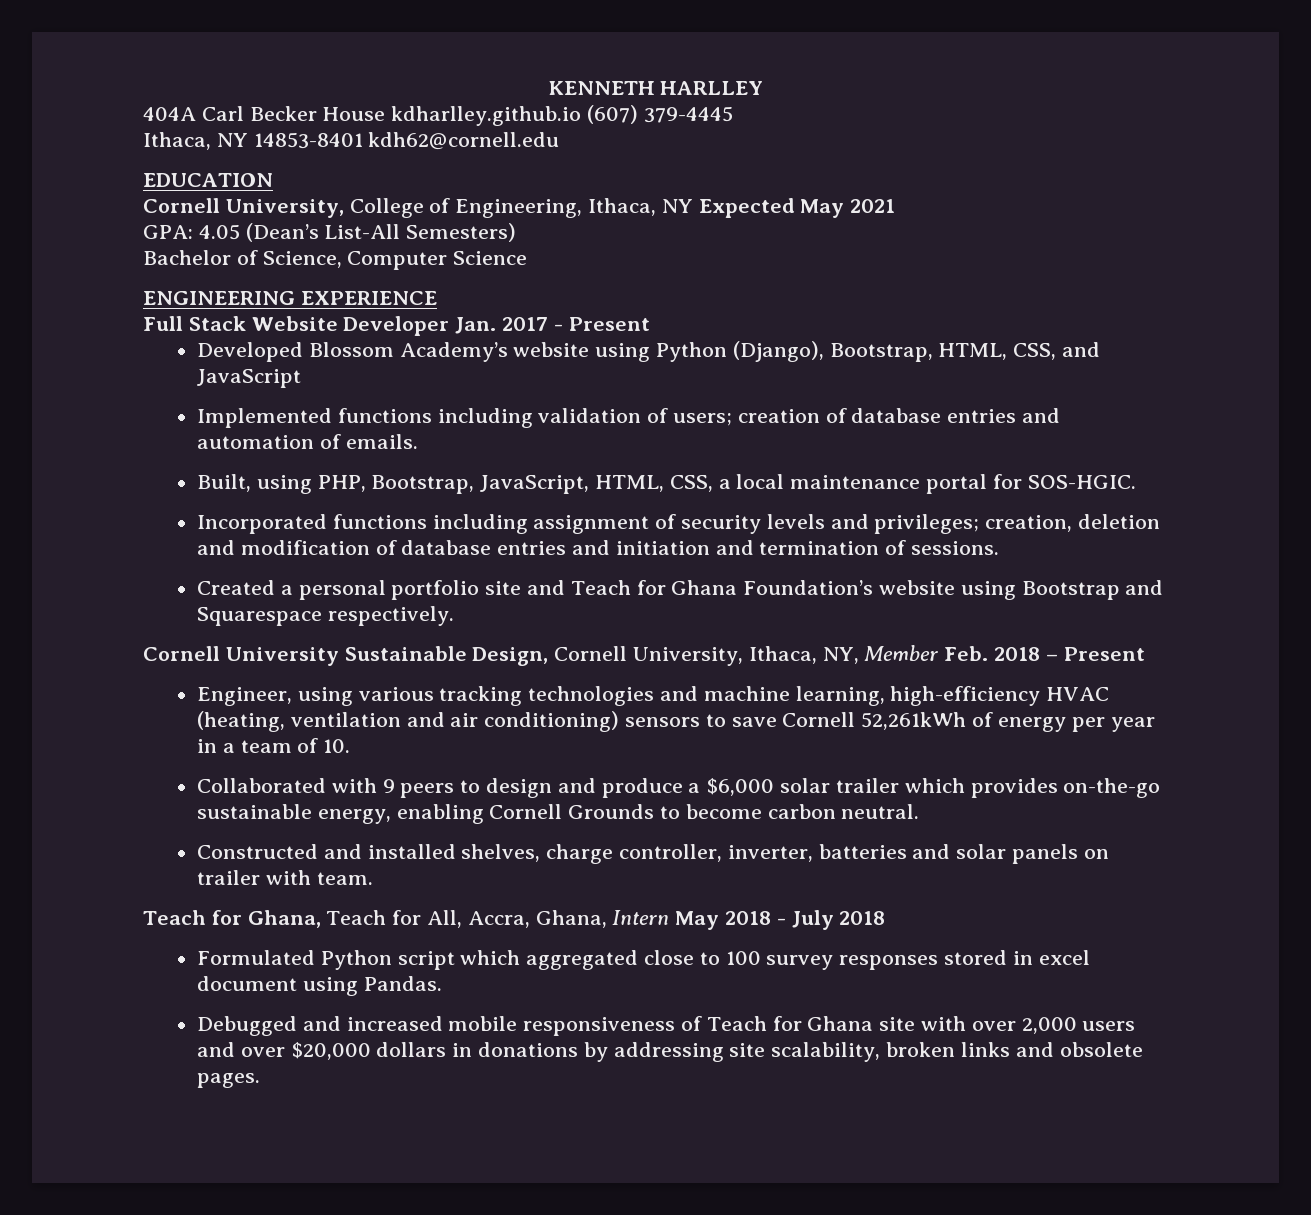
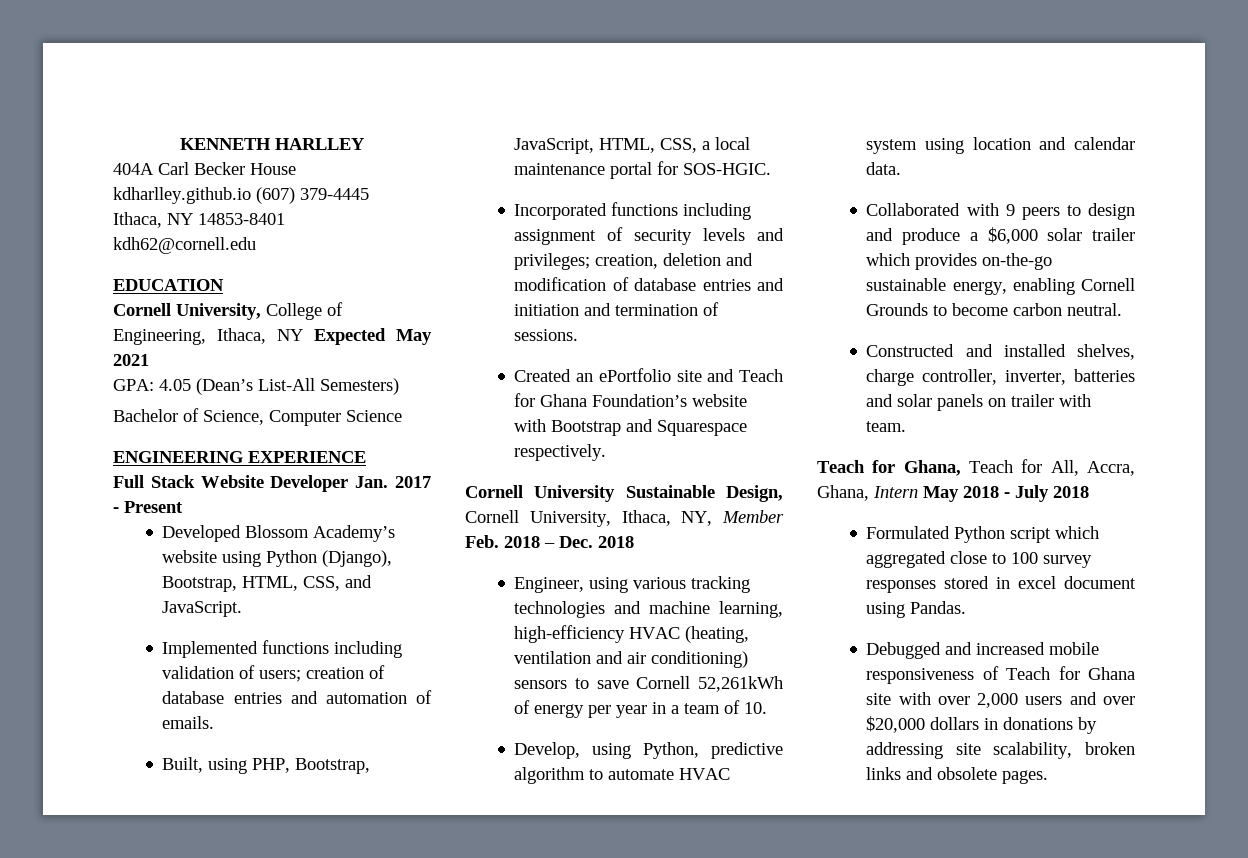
[197,369,302,388] JavaScript -> [162,601,243,617] JavaScript.
[280,580,480,600] a personal portfolio -> [576,368,671,382] an ePortfolio
[960,581,1016,600] using -> [514,419,547,432] with
[1063,647,1145,661] Present -> [559,536,634,548] Dec. 2018
(351, 746) none -> [514,742,783,759] [514,767,731,784] [866,137,1135,154] [866,162,902,175] // Develop, using Python, predictive algorithm to automate HVAC system using location and calendar data.

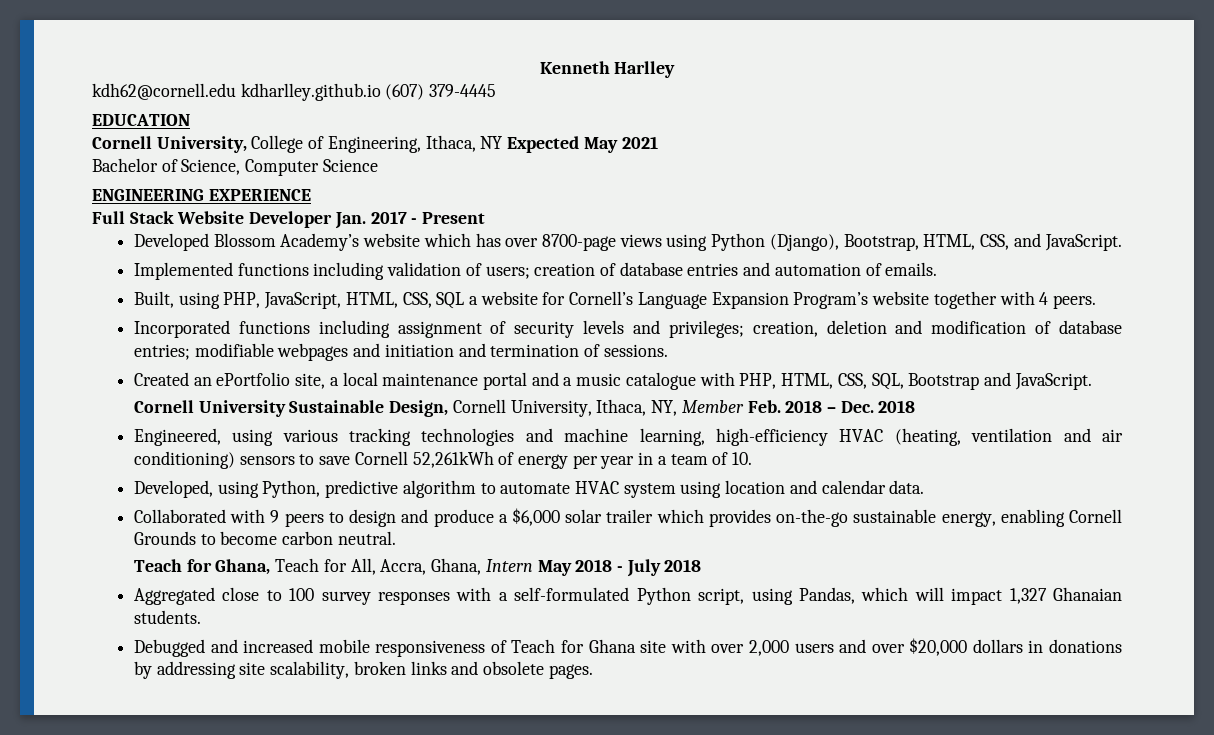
[180,138,365,150] [113,162,296,175] KENNETH HARLLEY // 404A Carl Becker House -> [539,61,676,78] [92,83,236,100] Kenneth Harlley // kdh62@cornell.edu
[113,212,285,228] [113,237,256,254] // Ithaca, NY 14853-8401 kdh62@cornell.edu -> (497, 90) none
[113,378,399,395] // GPA: 4.05 (Dean’s List-All Semesters) -> (658, 142) none
(218, 556) none -> [423,233,662,251] which has over 8700-page views
[295,758,371,774] Bootstrap, -> (261, 300) none
[702,137,751,150] [514,161,772,179] a local maintenance portal for SOS-HGIC. -> [436,291,1096,309] SQL a website for Cornell’s Language Expansion Program’s website together with 4 peers.
[702,279,751,291] entries -> [133,343,349,361] entries; modifiable webpages
[676,369,783,382] [514,393,748,407] [514,419,748,436] [514,444,607,461] site and Teach for Ghana Foundation’s website with Bootstrap and Squarespace respectively. -> [295,372,1092,390] site, a local maintenance portal and a music catalogue with PHP, HTML, CSS, SQL, Bootstrap and JavaScript.
[514,577,585,593] Engineer, -> [133,428,221,446] Engineered,
[514,742,581,759] Develop, -> [133,480,213,498] Developed,
[866,344,1135,360] [866,369,1135,386] [866,394,1092,411] [866,421,907,432] // Constructed and installed shelves, charge controller, inverter, batteries and solar panels on trailer with team. -> (396, 538) none
[866,526,1100,543] [866,551,947,568] Formulated Python script which aggregated -> [133,587,215,605] Aggregated
[944,576,1136,589] [866,601,967,618] stored in excel document using Pandas. -> [456,587,1123,605] [133,610,201,624] with a self-formulated Python script, using Pandas, which will impact 1,327 Ghanaian students.

